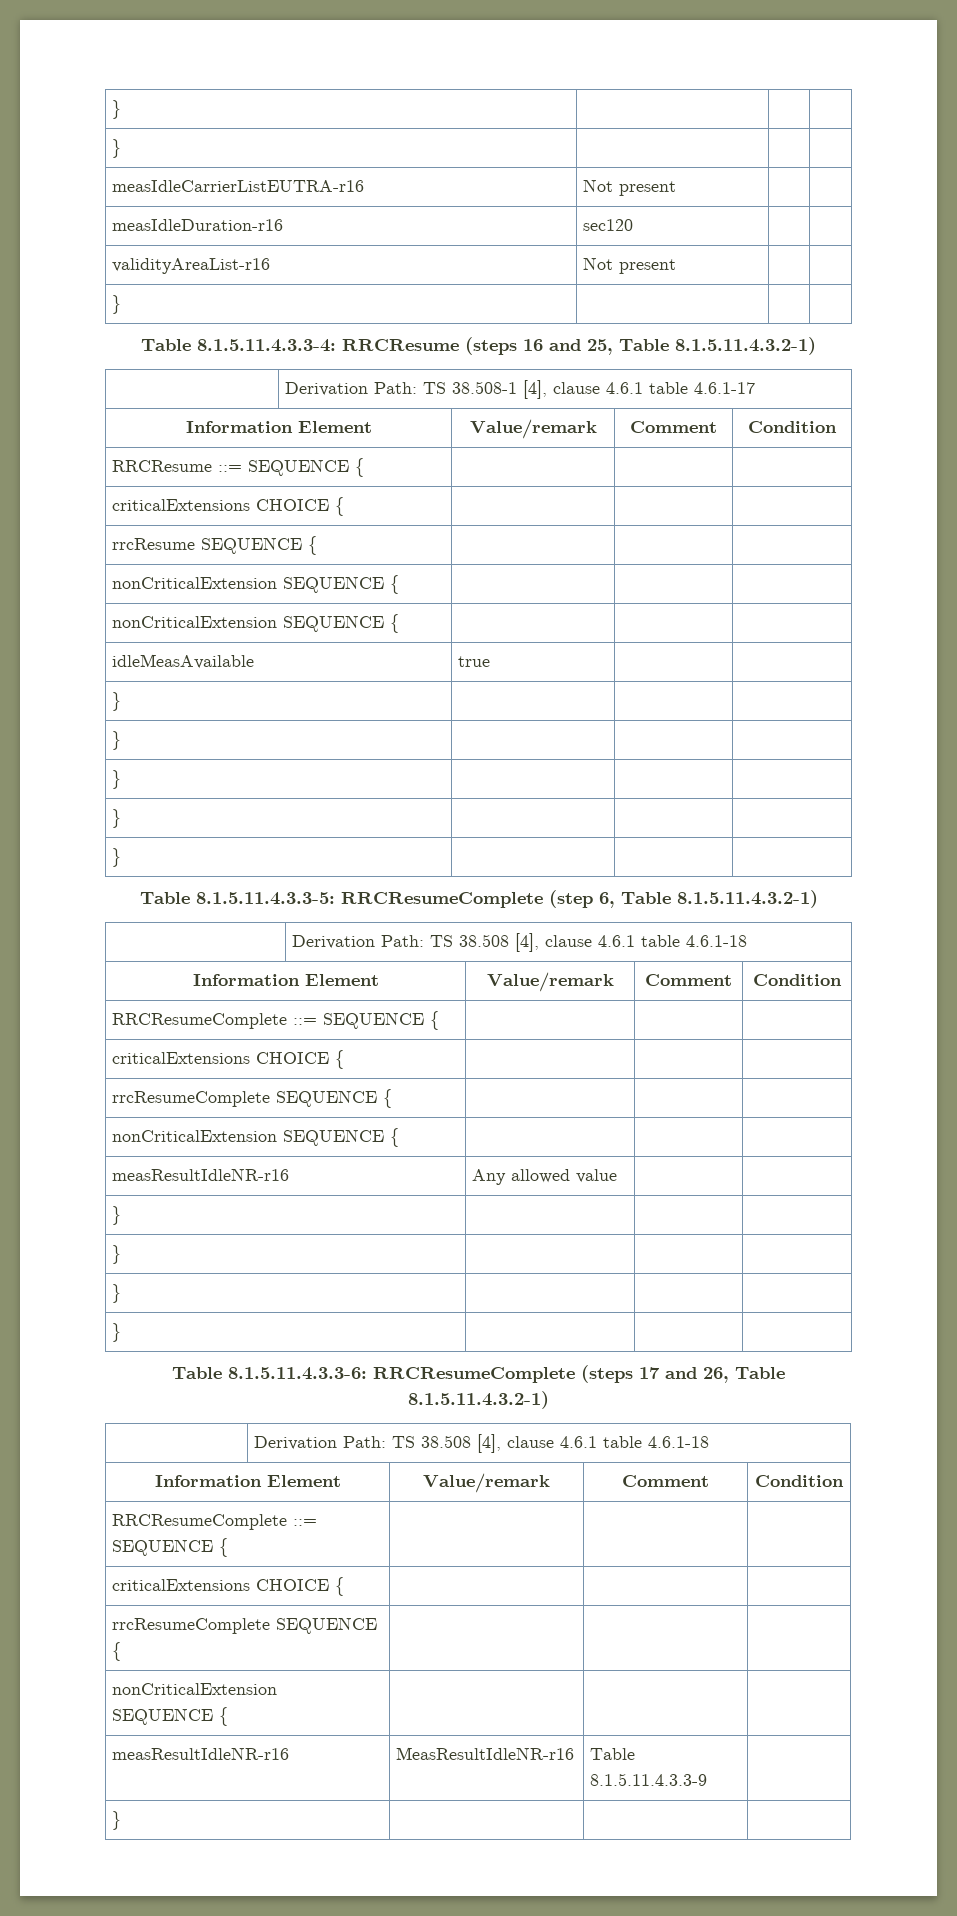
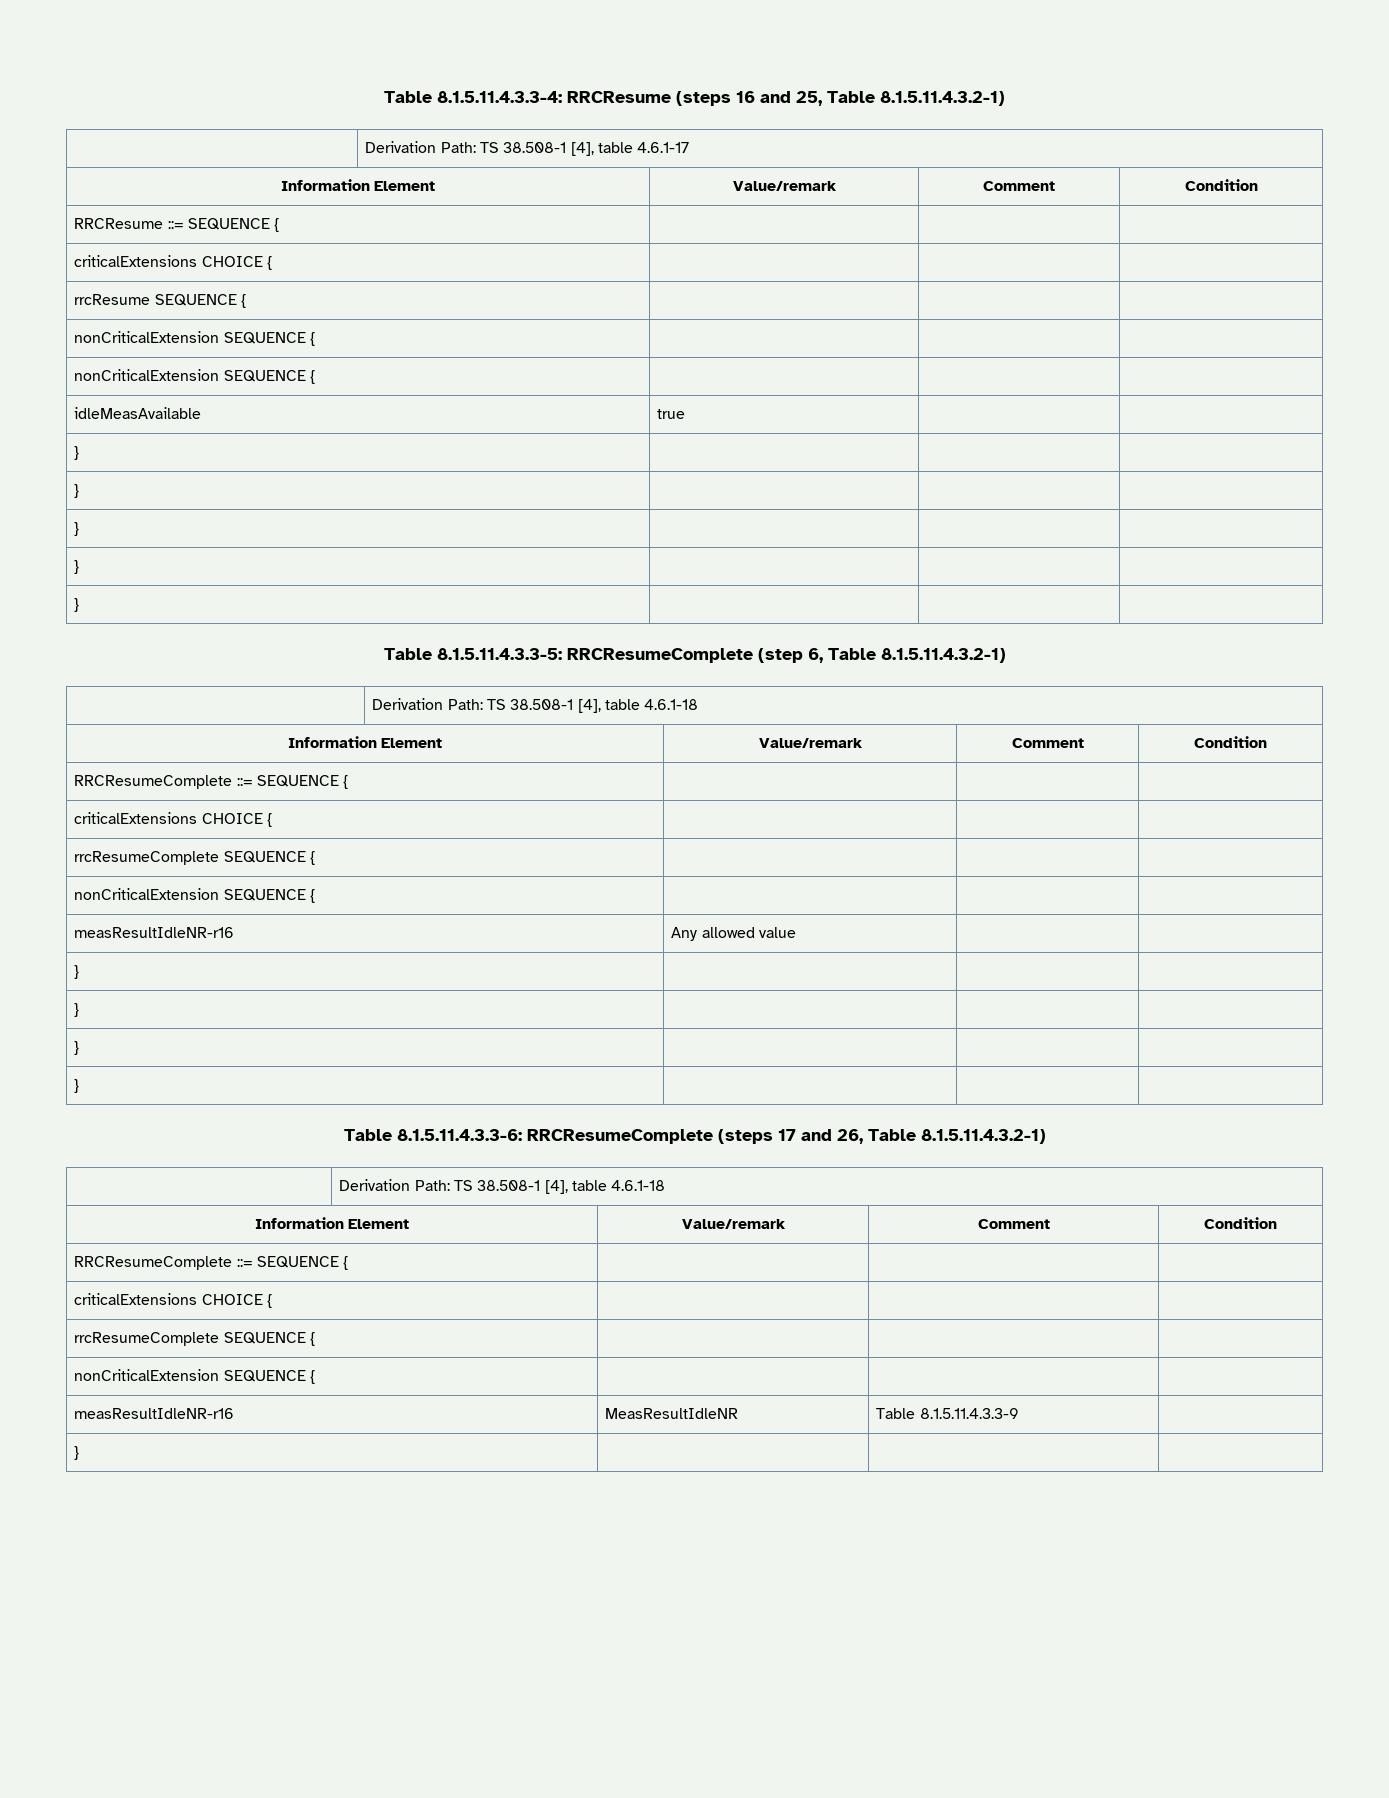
[112,100,122,119] [112,139,122,158] [112,180,365,192] [583,179,677,196] [112,219,284,231] [583,219,634,231] [112,258,271,274] [583,257,677,274] [112,295,122,314] } | | | // } | | | // measIdleCarrierListEUTRA-r16 | Not present | | // measIdleDuration-r16 | sec120 | | // validityAreaList-r16 | Not present | | // } | | | // -> (384, 97) none
[553,382,644,394] clause 4.6.1 -> (594, 149) none
[459,933,636,952] 38.508 [4], clause 4.6.1 -> [510,699,601,713] 38.508-1 [4],
[421,1434,598,1453] 38.508 [4], clause 4.6.1 -> [477,1180,568,1194] 38.508-1 [4],
[396,1747,575,1760] MeasResultIdleNR-r16 -> [605,1408,739,1419] MeasResultIdleNR

